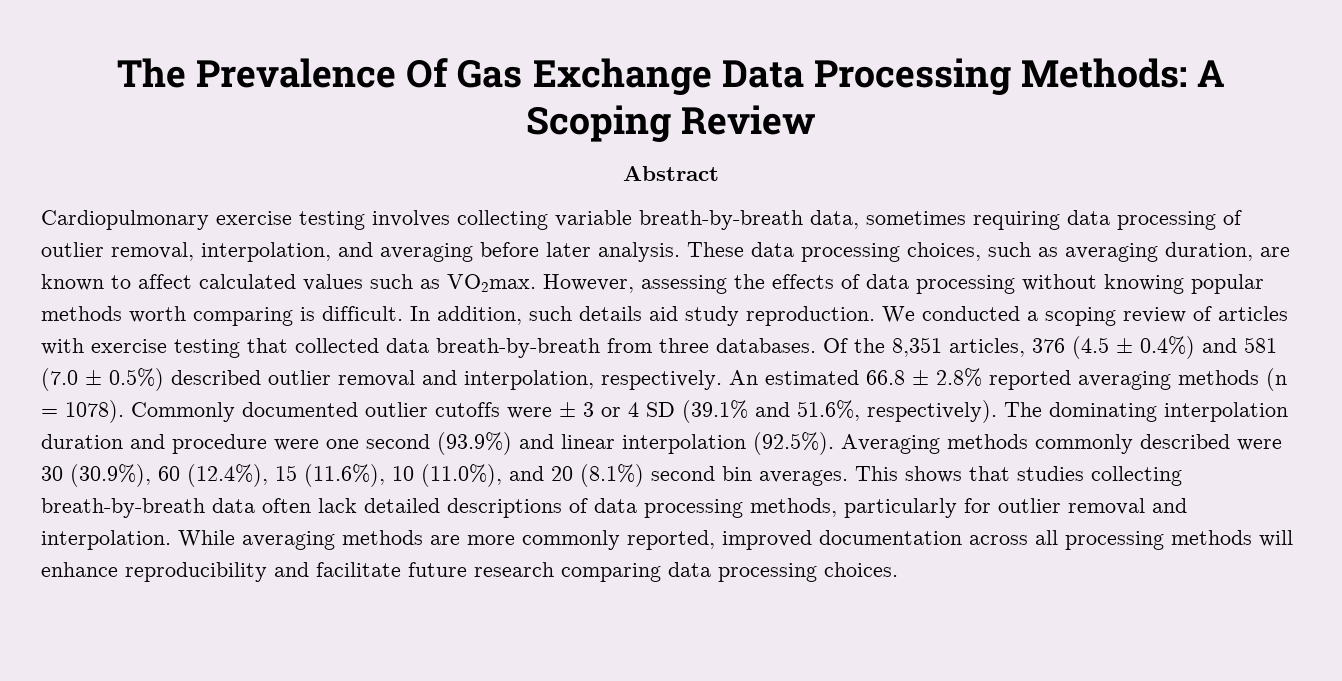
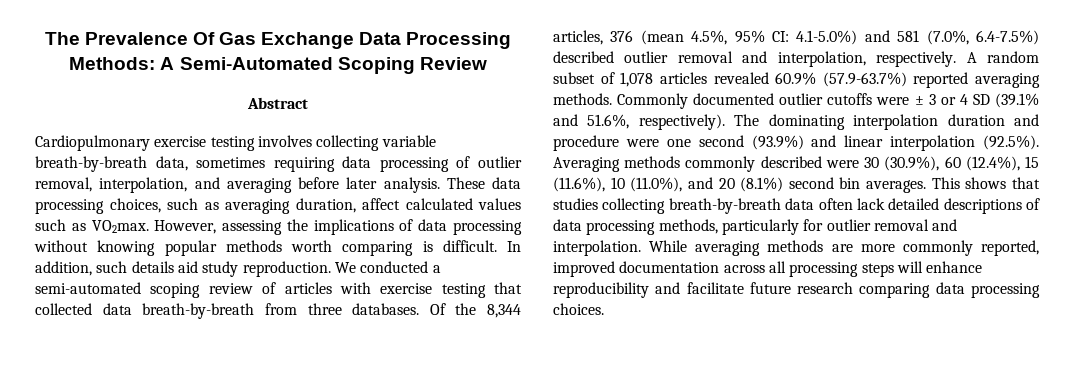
(1225, 73) none -> [179,57,333,70] Semi-Automated
[1260,247,1290,257] [41,274,131,291] are known to -> (356, 205) none
[772,274,834,289] effects -> [313,219,394,235] implications
(1038, 316) none -> [35,282,141,294] semi-automated
[892,337,942,357] 8,351 -> [487,304,521,318] 8,344
[1072,336,1277,359] [41,368,164,391] (4.5 ± 0.4%) and 581 (7.0 ± 0.5%) -> [640,30,1039,45] (mean 4.5%, 95% CI: 4.1-5.0%) and 581 (7.0%, 6.4-7.5%)
[729,368,1287,391] [41,400,124,423] An estimated 66.8 ± 2.8% reported averaging methods (n = 1078). -> [966,51,1039,63] [553,72,1040,88] [553,93,612,105] A random subset of 1,078 articles revealed 60.9% (57.9-63.7%) reported averaging methods.
[1171,530,1252,545] methods -> [861,263,894,277] steps

